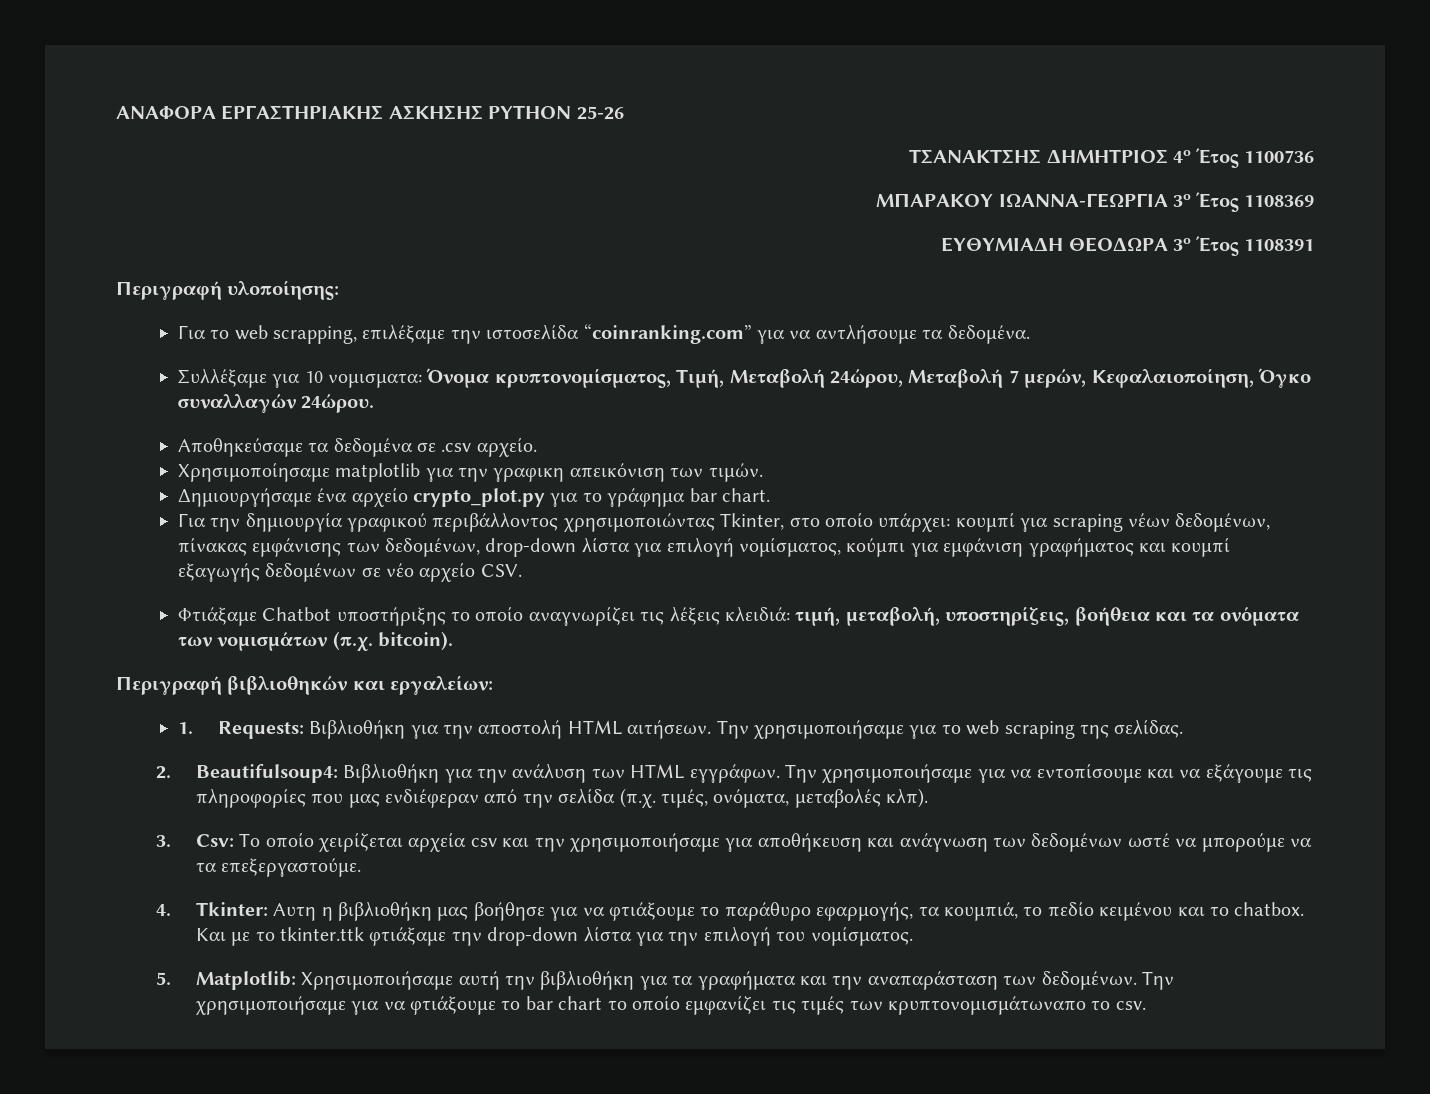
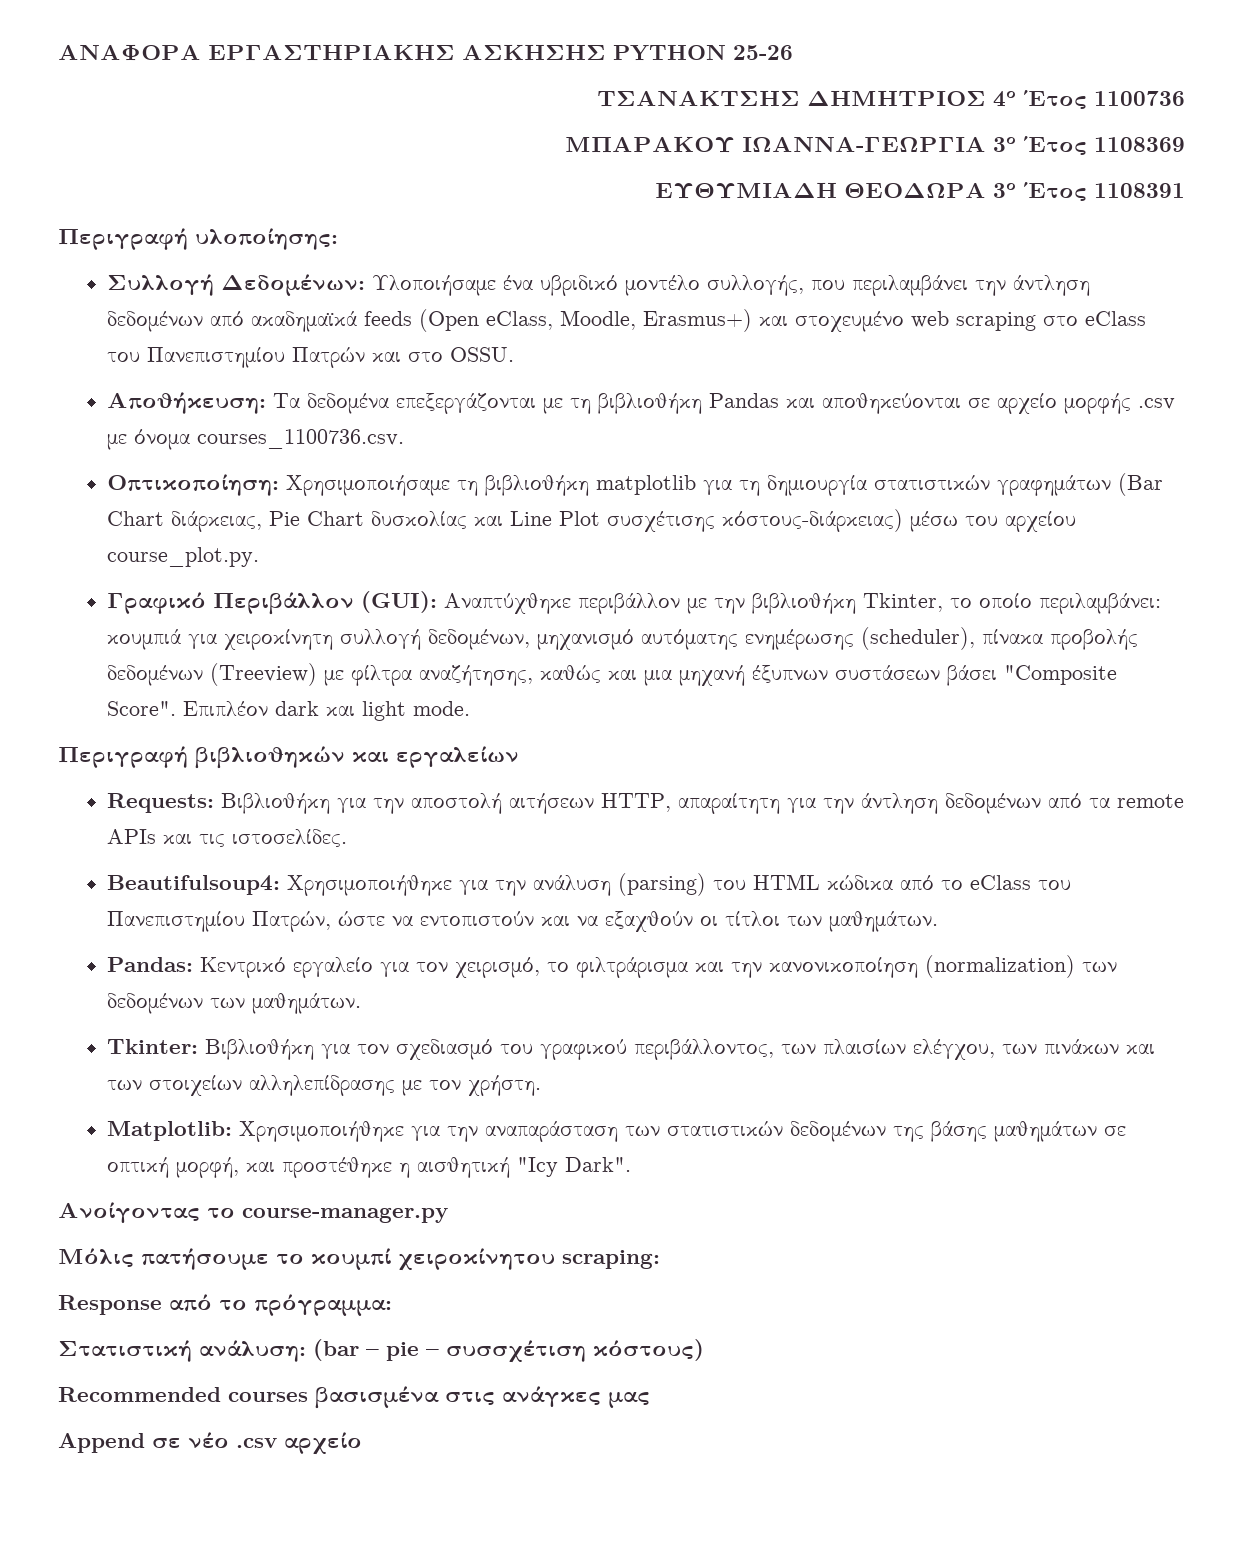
[177,324,1030,344] [177,368,1312,388] [177,394,375,413] [177,437,537,457] [177,462,763,482] [177,487,771,507] [177,512,1271,532] [177,537,1231,557] [177,562,522,582] [177,606,1299,626] [177,631,454,652] Για το web scrapping, επιλέξαμε την ιστοσελίδα “coinranking.com” για να αντλήσουμε τα δεδομένα. // Συλλέξαμε για 10 νομισματα: Όνομα κρυπτονομίσματος, Τιμή, Μεταβολή 24ώρου, Μεταβολή 7 μερών, Κεφαλαιοποίηση, Όγκο συναλλαγών 24ώρου. // Αποθηκεύσαμε τα δεδομένα σε .csv αρχείο. // Χρησιμοποίησαμε matplotlib για την γραφικη απεικόνιση των τιμών. // Δημιουργήσαμε ένα αρχείο crypto_plot.py για το γράφημα bar chart. // Για την δημιουργία γραφικού περιβάλλοντος χρησιμοποιώντας Tkinter, στο οποίο υπάρχει: κουμπί για scraping νέων δεδομένων, πίνακας εμφάνισης των δεδομένων, drop-down λίστα για επιλογή νομίσματος, κούμπι για εμφάνιση γραφήματος και κουμπί εξαγωγής δεδομένων σε νέο αρχείο CSV. // Φτιάξαμε Chatbot υποστήριξης το οποίο αναγνωρίζει τις λέξεις κλειδιά: τιμή, μεταβολή, υποστηρίζεις, βοήθεια και τα ονόματα των νομισμάτων (π.χ. bitcoin). -> [106,274,1090,296] [106,309,1146,332] [106,347,514,368] [106,392,1175,414] [106,429,404,450] [106,473,1163,496] [106,509,1076,532] [106,547,259,567] [106,591,1161,615] [106,627,1138,650] [106,663,1117,686] [106,701,470,721] Συλλογή Δεδομένων: Υλοποιήσαμε ένα υβριδικό μοντέλο συλλογής, που περιλαμβάνει την άντληση δεδομένων από ακαδημαϊκά feeds (Open eClass, Moodle, Erasmus+) και στοχευμένο web scraping στο eClass του Πανεπιστημίου Πατρών και στο OSSU. // Αποθήκευση: Τα δεδομένα επεξεργάζονται με τη βιβλιοθήκη Pandas και αποθηκεύονται σε αρχείο μορφής .csv με όνομα courses_1100736.csv. // Οπτικοποίηση: Χρησιμοποιήσαμε τη βιβλιοθήκη matplotlib για τη δημιουργία στατιστικών γραφημάτων (Bar Chart διάρκειας, Pie Chart δυσκολίας και Line Plot συσχέτισης κόστους-διάρκειας) μέσω του αρχείου course_plot.py. // Γραφικό Περιβάλλον (GUI): Αναπτύχθηκε περιβάλλον με την βιβλιοθήκη Tkinter, το οποίο περιλαμβάνει: κουμπιά για χειροκίνητη συλλογή δεδομένων, μηχανισμό αυτόματης ενημέρωσης (scheduler), πίνακα προβολής δεδομένων (Treeview) με φίλτρα αναζήτησης, καθώς και μια μηχανή έξυπνων συστάσεων βάσει "Composite Score". Επιπλέον dark και light mode.
[390,675,494,695] [177,722,193,734] εργαλείων: // 1. -> [396,746,519,768] εργαλείων //
[567,719,1184,739] [155,763,1313,783] [195,788,929,808] [155,832,1312,852] [195,858,362,877] [155,901,1305,921] [195,926,913,946] [155,970,1174,990] [195,995,1146,1015] HTML αιτήσεων. Την χρησιμοποιήσαμε για το web scraping της σελίδας. // 2. Beautifulsoup4: Βιβλιοθήκη για την ανάλυση των HTML εγγράφων. Την χρησιμοποιήσαμε για να εντοπίσουμε και να εξάγουμε τις πληροφορίες που μας ενδιέφεραν από την σελίδα (π.χ. τιμές, ονόματα, μεταβολές κλπ). // 3. Csv: Το οποίο χειρίζεται αρχεία csv και την χρησιμοποιήσαμε για αποθήκευση και ανάγνωση των δεδομένων ωστέ να μπορούμε να τα επεξεργαστούμε. // 4. Tkinter: Αυτη η βιβλιοθήκη μας βοήθησε για να φτιάξουμε το παράθυρο εφαρμογής, τα κουμπιά, το πεδίο κειμένου και το chatbox. Και με το tkinter.ttk φτιάξαμε την drop-down λίστα για την επιλογή του νομίσματος. // 5. Matplotlib: Χρησιμοποιήσαμε αυτή την βιβλιοθήκη για τα γραφήματα και την αναπαράσταση των δεδομένων. Την χρησιμοποιήσαμε για να φτιάξουμε το bar chart το οποίο εμφανίζει τις τιμές των κρυπτονομισμάτωναπο το csv. -> [508,793,1184,814] [106,829,347,847] [106,873,1071,896] [106,911,938,932] [106,955,1117,978] [106,993,361,1014] [106,1039,1155,1060] [106,1075,541,1096] [106,1121,1126,1142] [106,1157,631,1178] [58,1202,448,1223] [58,1248,660,1271] [58,1294,392,1316] [58,1339,704,1363] [58,1386,650,1409] [58,1432,362,1455] αιτήσεων HTTP, απαραίτητη για την άντληση δεδομένων από τα remote APIs και τις ιστοσελίδες. // Beautifulsoup4: Χρησιμοποιήθηκε για την ανάλυση (parsing) του HTML κώδικα από το eClass του Πανεπιστημίου Πατρών, ώστε να εντοπιστούν και να εξαχθούν οι τίτλοι των μαθημάτων. // Pandas: Κεντρικό εργαλείο για τον χειρισμό, το φιλτράρισμα και την κανονικοποίηση (normalization) των δεδομένων των μαθημάτων. // Tkinter: Βιβλιοθήκη για τον σχεδιασμό του γραφικού περιβάλλοντος, των πλαισίων ελέγχου, των πινάκων και των στοιχείων αλληλεπίδρασης με τον χρήστη. // Matplotlib: Χρησιμοποιήθηκε για την αναπαράσταση των στατιστικών δεδομένων της βάσης μαθημάτων σε οπτική μορφή, και προστέθηκε η αισθητική "Icy Dark". // Ανοίγοντας το course-manager.py // Μόλις πατήσουμε το κουμπί χειροκίνητου scraping: // Response από το πρόγραμμα: // Στατιστική ανάλυση: (bar – pie – συσσχέτιση κόστους) // Recommended courses βασισμένα στις ανάγκες μας // Append σε νέο .csv αρχείο

